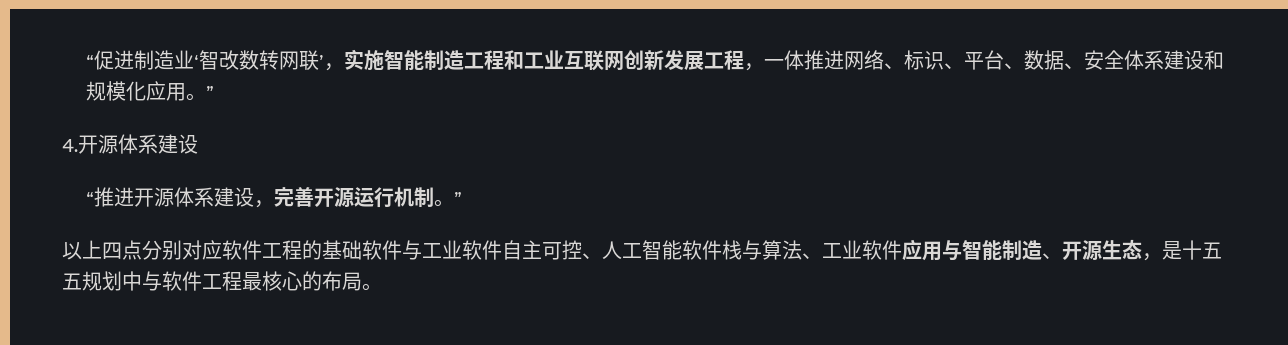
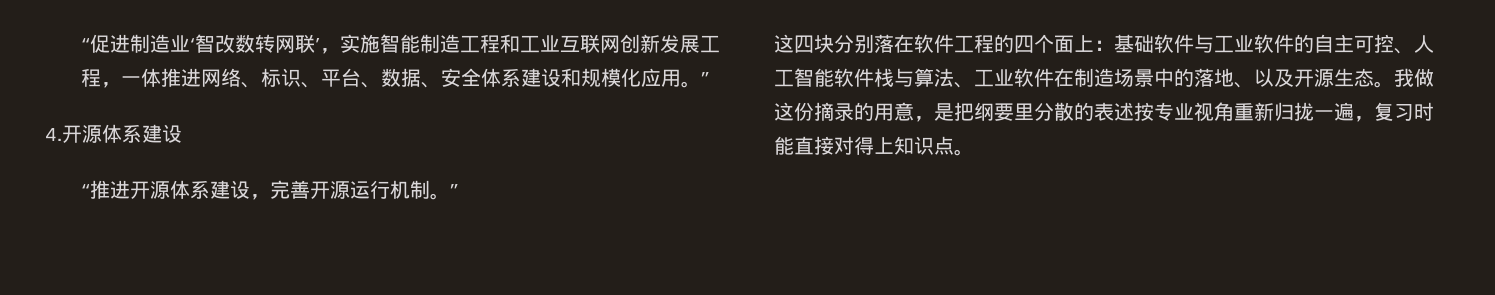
[62,240,322,260] 以上四点分别对应软件工程的 -> [774,34,1114,53] 这四块分别落在软件工程的四个面上：
(502, 250) none -> [1294,34,1314,53] 的
[902,239,1222,261] [62,271,362,291] 应用与智能制造、开源生态，是十五五规划中与软件工程最核心的布局 -> [1054,68,1434,88] [774,102,1434,122] [774,136,954,155] 在制造场景中的落地、以及开源生态。我做这份摘录的用意，是把纲要里分散的表述按专业视角重新归拢一遍，复习时能直接对得上知识点

